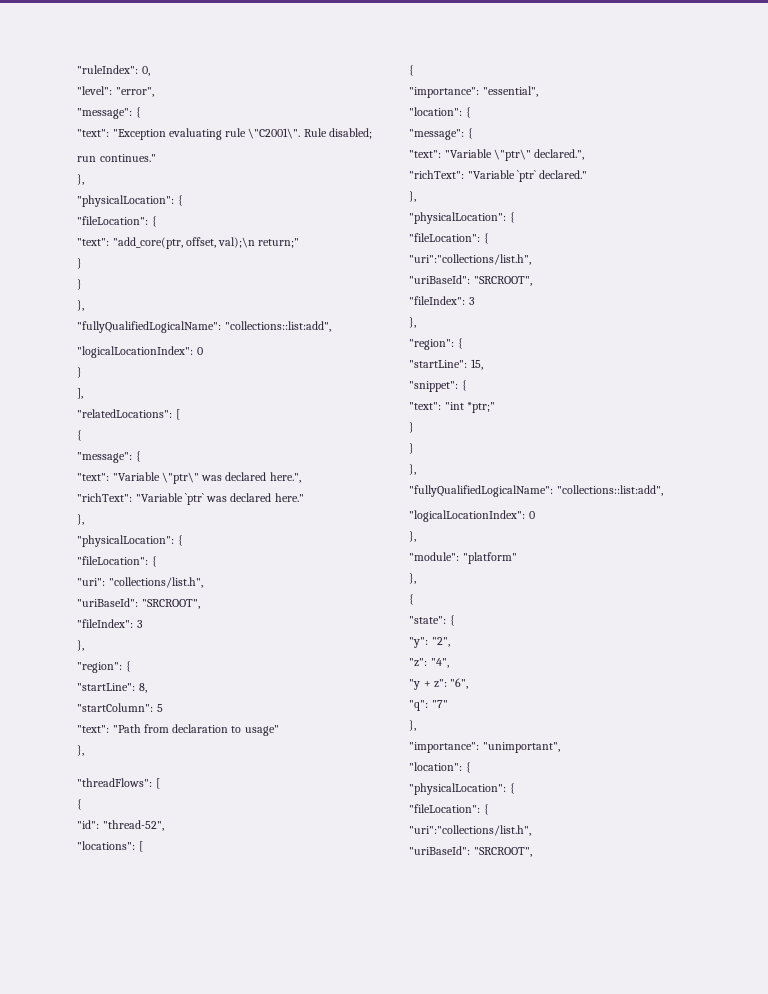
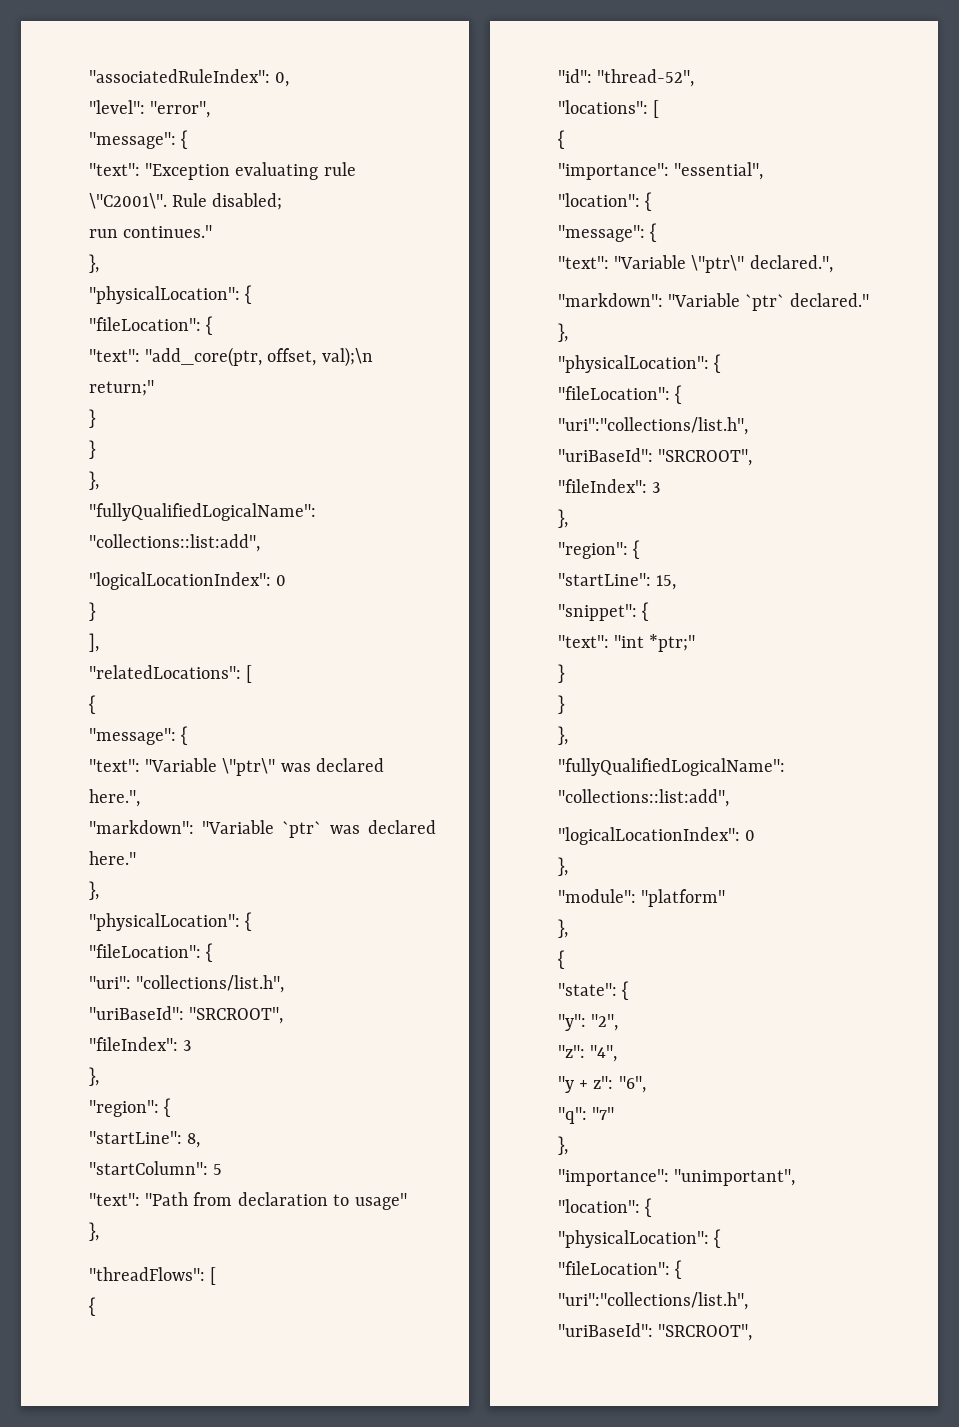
[77,65,139,74] "ruleIndex": -> [88,69,270,83] "associatedRuleIndex":
[77,493,133,502] "richText": -> [88,820,194,834] "markdown":
[409,170,465,179] "richText": -> [557,293,663,307] "markdown":

